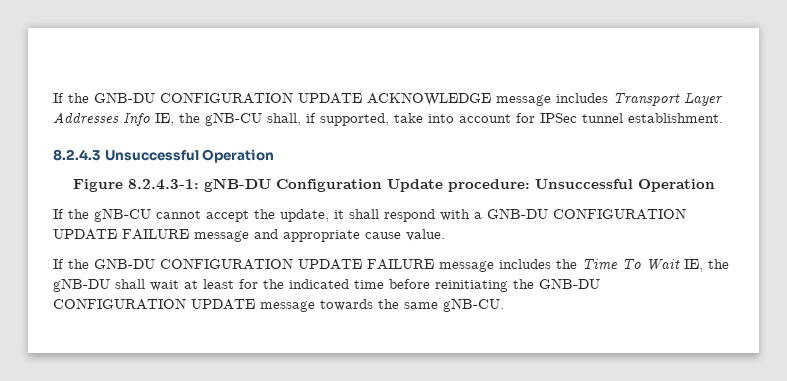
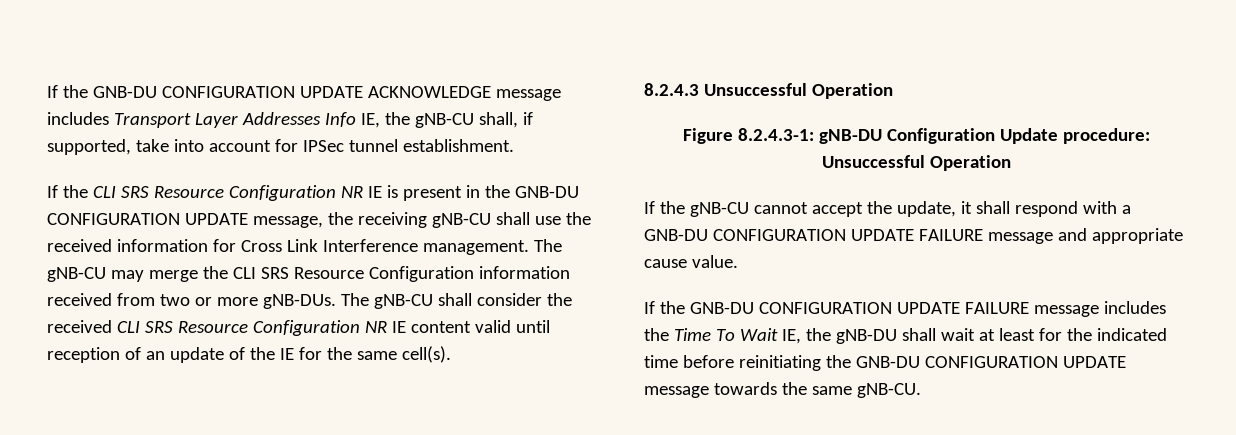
(723, 118) none -> [47,185,579,201] [47,212,591,228] [47,239,562,255] [47,266,570,282] [47,293,572,309] [47,320,550,336] [47,346,451,363] // If the CLI SRS Resource Configuration NR IE is present in the GNB-DU CONFIGURATION UPDATE message, the receiving gNB-CU shall use the received information for Cross Link Interference management. The gNB-CU may merge the CLI SRS Resource Configuration information received from two or more gNB-DUs. The gNB-CU shall consider the received CLI SRS Resource Configuration NR IE content valid until reception of an update of the IE for the same cell(s).

